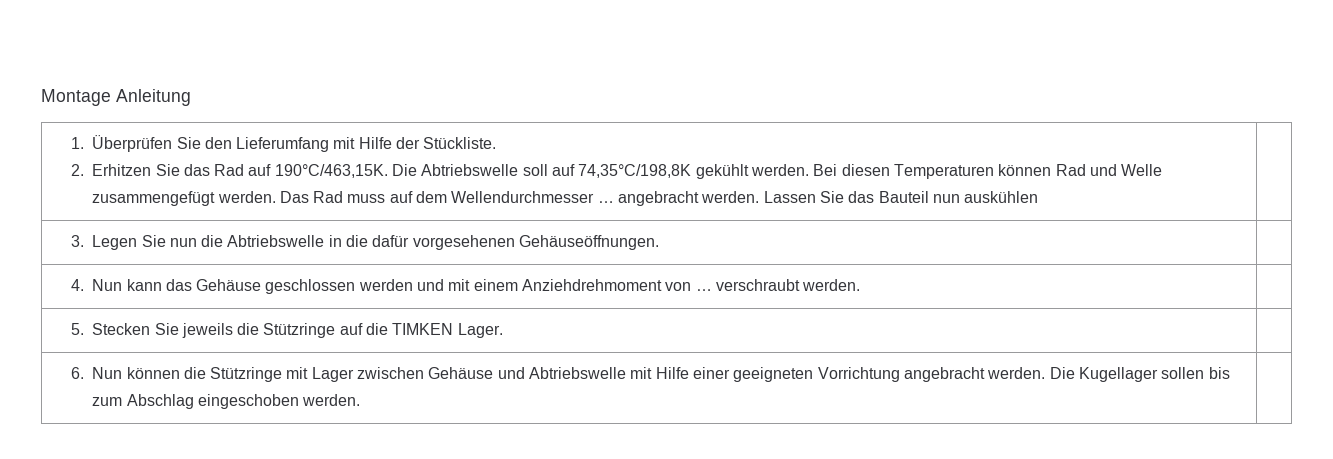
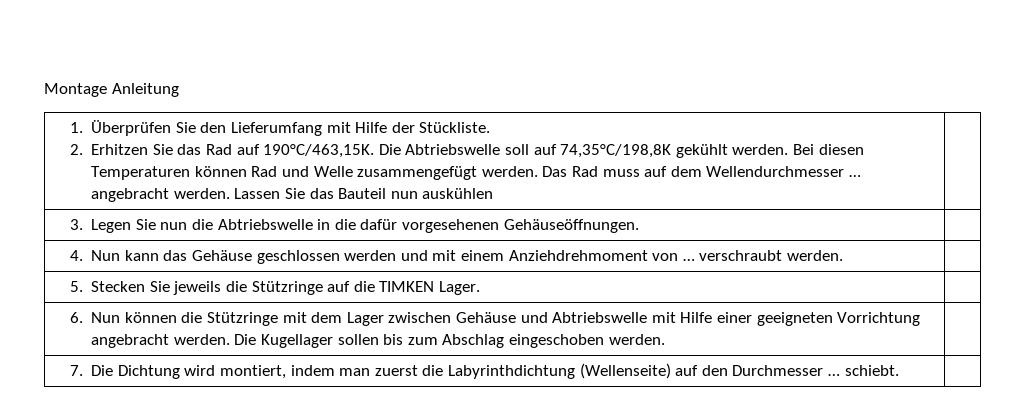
(309, 373) none -> [311,312,343,323] dem
(361, 400) none -> [69,363,899,379] // 7. Die Dichtung wird montiert, indem man zuerst die Labyrinthdichtung (Wellenseite) auf den Durchmesser … schiebt. |

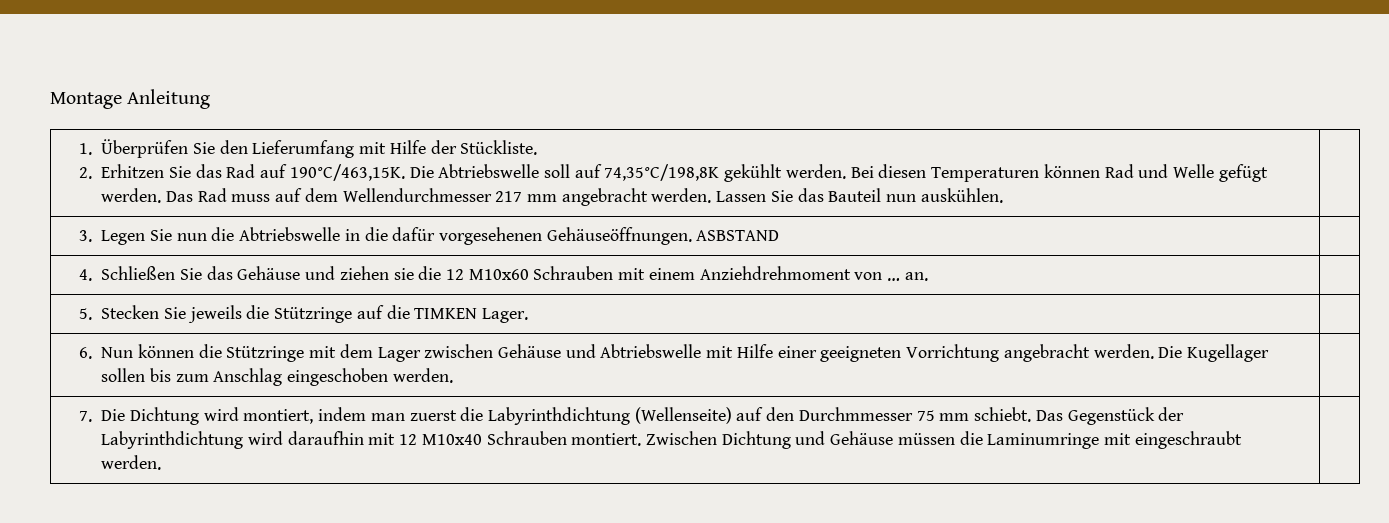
[357,166,478,180] zusammengefügt -> [1218,164,1268,182] gefügt
[848,175,861,177] … -> [495,191,558,202] 217 mm
[422,188,494,199] auskühlen -> [920,188,1003,203] auskühlen.
(639, 226) none -> [696,230,780,241] ASBSTAND
[91,250,428,264] Nun kann das Gehäuse geschlossen werden und -> [101,266,614,280] Schließen Sie das Gehäuse und ziehen sie die 12 M10x60 Schrauben
[699,250,843,261] verschraubt werden. -> [904,272,928,281] an.
[442,334,505,348] Abschlag -> [213,368,283,386] Anschlag
[732,365,899,376] Durchmesser … schiebt. -> [798,407,1185,425] [101,431,1242,449] [101,455,162,470] Durchmmesser 75 mm schiebt. Das Gegenstück der Labyrinthdichtung wird daraufhin mit 12 M10x40 Schrauben montiert. Zwischen Dichtung und Gehäuse müssen die Laminumringe mit eingeschraubt werden.

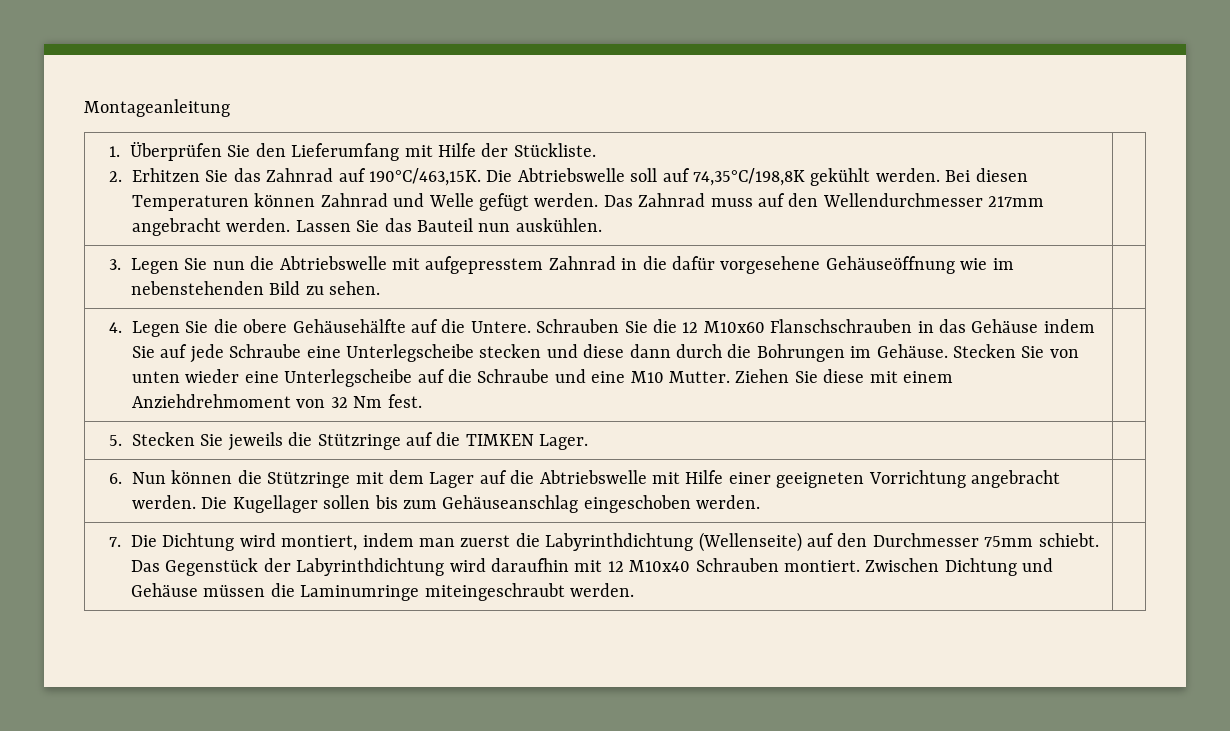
[50,89,211,109] Montage Anleitung -> [84,99,230,117] Montageanleitung
[226,164,256,178] Rad -> [266,168,334,182] Zahnrad
[1104,164,1134,178] Rad -> [320,193,388,207] Zahnrad
[197,188,227,202] Rad -> [638,193,706,207] Zahnrad
[304,188,558,202] dem Wellendurchmesser 217 mm -> [788,193,1045,207] den Wellendurchmesser 217mm
[344,227,780,245] [79,266,614,281] in die dafür vorgesehenen Gehäuseöffnungen. ASBSTAND | // 4. Schließen Sie das Gehäuse und ziehen sie die 12 M10x60 Schrauben -> [392,256,1014,274] [131,281,381,295] [109,319,1095,337] [132,344,1079,363] [132,369,865,387] mit aufgepresstem Zahnrad in die dafür vorgesehene Gehäuseöffnung wie im nebenstehenden Bild zu sehen. | // 4. Legen Sie die obere Gehäusehälfte auf die Untere. Schrauben Sie die 12 M10x60 Flanschschrauben in das Gehäuse indem Sie auf jede Schraube eine Unterlegscheibe stecken und diese dann durch die Bohrungen im Gehäuse. Stecken Sie von unten wieder eine Unterlegscheibe auf die Schraube und eine M10 Mutter. Ziehen Sie diese
[887,272,928,281] … an. -> [330,394,422,408] 32 Nm fest.
[424,344,596,358] zwischen Gehäuse und -> [479,470,535,484] auf die
[213,368,283,386] Anschlag -> [442,495,579,513] Gehäuseanschlag
[798,407,970,421] Durchmmesser 75 mm -> [872,533,1034,547] Durchmesser 75mm
[1104,431,1242,449] mit eingeschraubt -> [424,583,565,601] miteingeschraubt

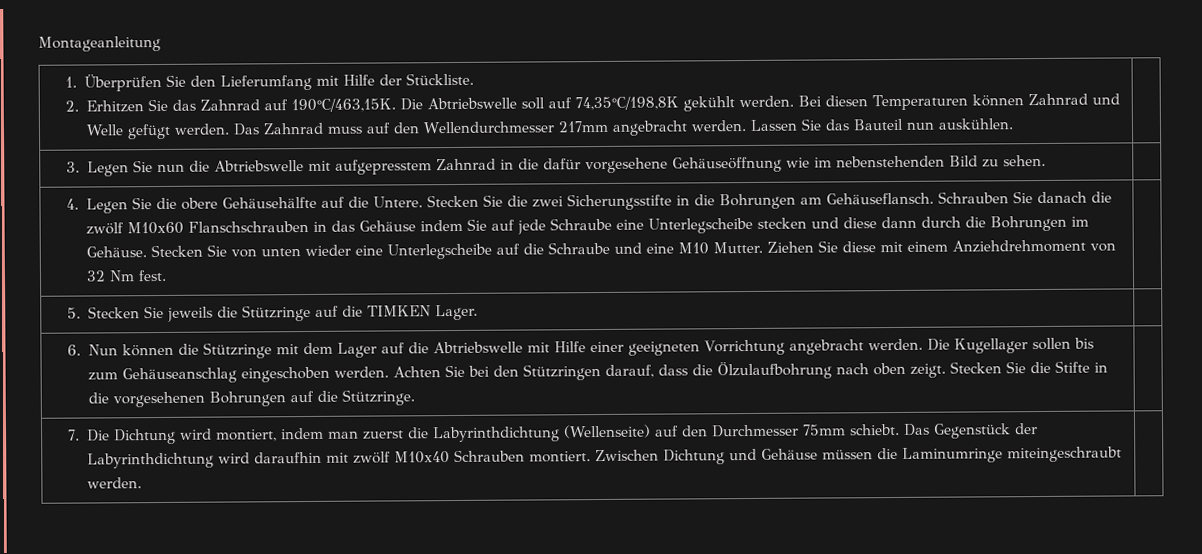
[536,319,699,333] Schrauben Sie die 12 -> [426,191,1112,211] [85,222,124,235] Stecken Sie die zwei Sicherungsstifte in die Bohrungen am Gehäuseflansch. Schrauben Sie danach die zwölf
(761, 502) none -> [392,360,1108,381] [87,389,415,408] Achten Sie bei den Stützringen darauf, dass die Ölzulaufbohrung nach oben zeigt. Stecken Sie die Stifte in die vorgesehenen Bohrungen auf die Stützringe.
[607,561,624,572] 12 -> [352,451,391,464] zwölf

